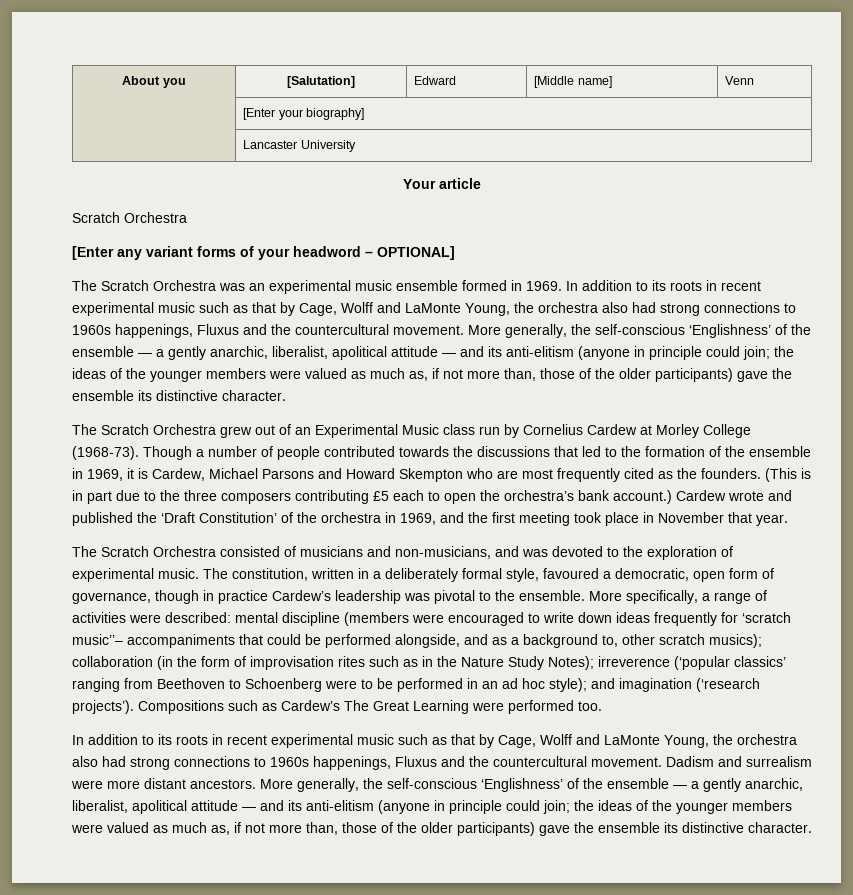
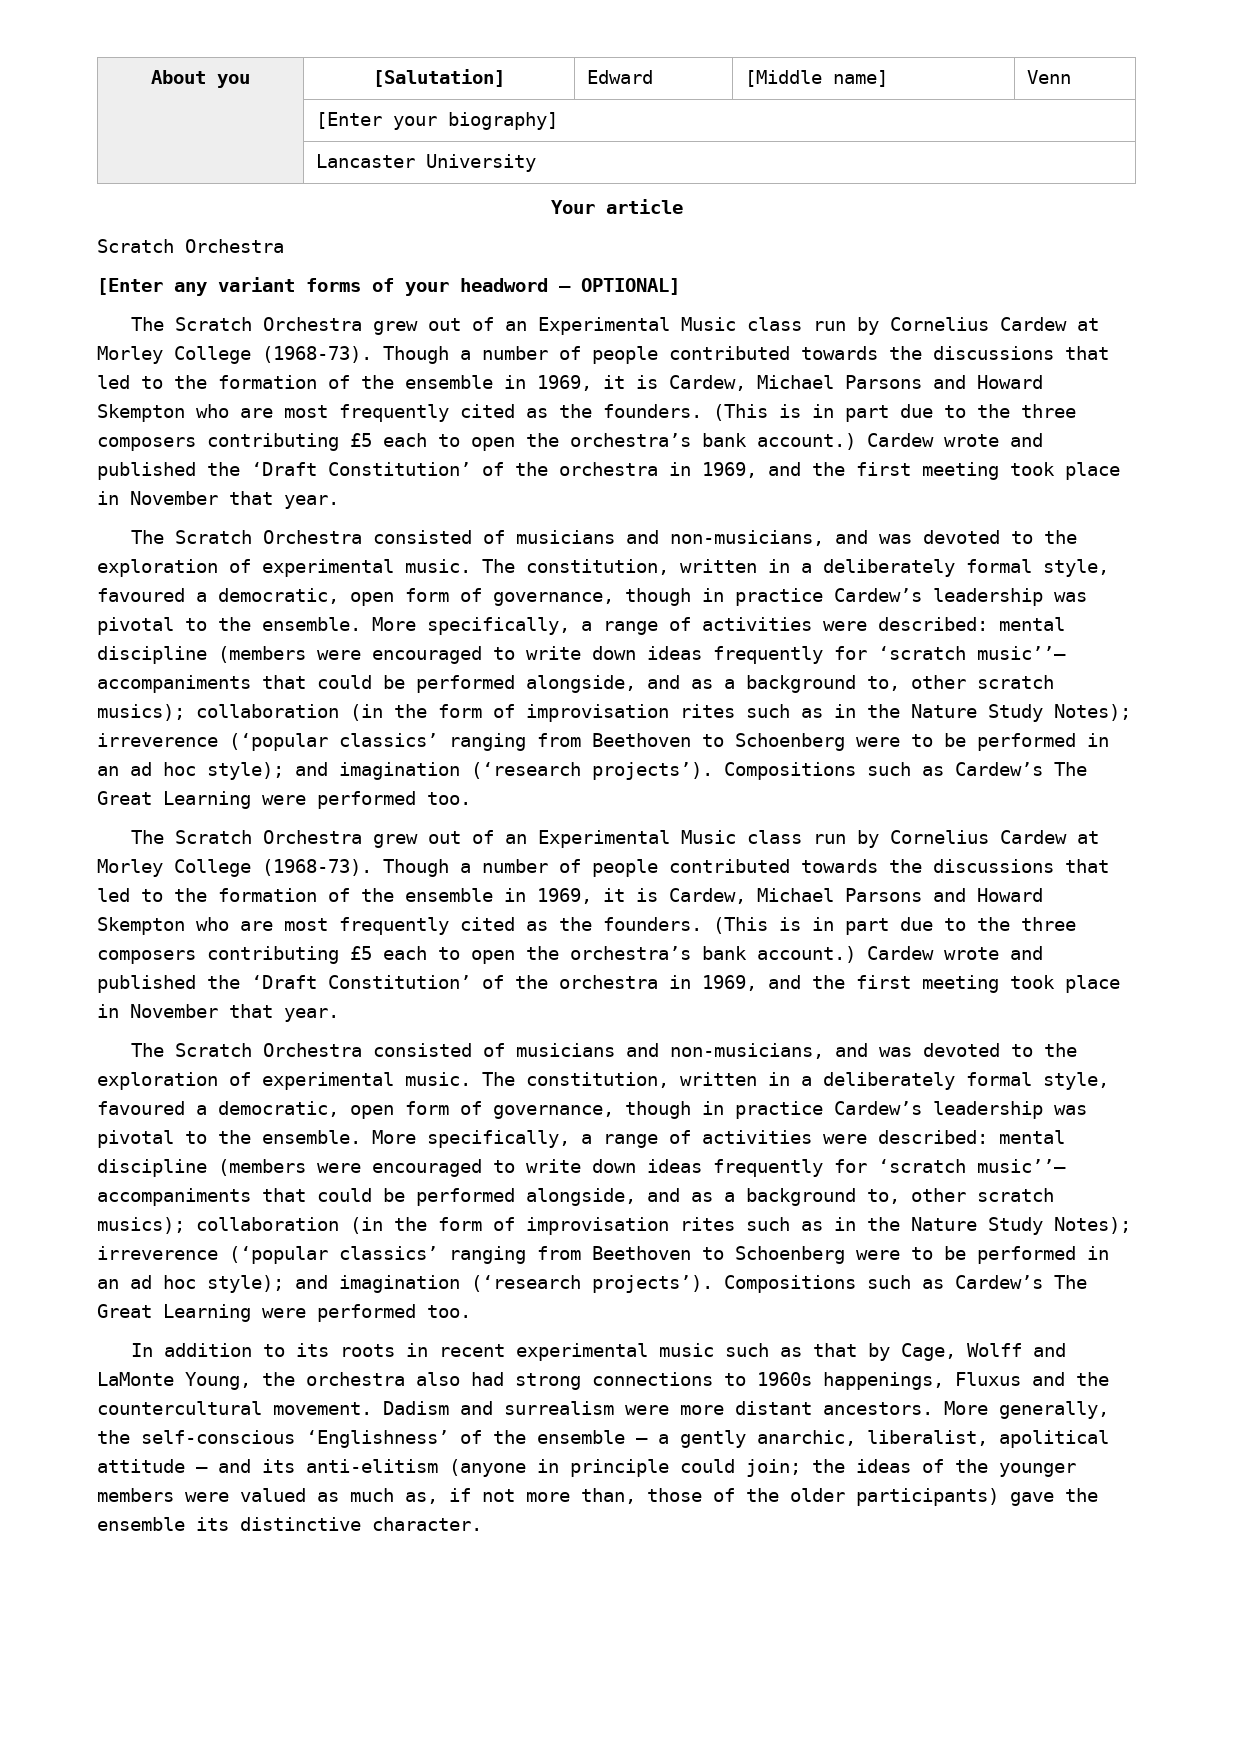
[219,280,761,294] [72,302,796,316] [72,324,811,338] [72,346,794,360] [72,368,792,382] [72,390,286,401] was an experimental music ensemble formed in 1969. In addition to its roots in recent experimental music such as that by Cage, Wolff and LaMonte Young, the orchestra also had strong connections to 1960s happenings, Fluxus and the countercultural movement. More generally, the self-conscious ‘Englishness’ of the ensemble — a gently anarchic, liberalist, apolitical attitude — and its anti-elitism (anyone in principle could join; the ideas of the younger members were valued as much as, if not more than, those of the older participants) gave the ensemble its distinctive character. -> [373,317,1100,335] [97,346,1109,364] [97,375,1043,391] [97,404,1076,422] [97,433,1043,451] [97,462,1120,480] [97,491,339,509] [131,530,1078,546] [97,559,1109,577] [97,588,1087,606] [97,617,1065,635] [97,646,1066,664] [97,675,1054,693] [97,704,1131,722] [97,733,1109,751] [97,762,1087,780] [97,791,471,809] grew out of an Experimental Music class run by Cornelius Cardew at Morley College (1968-73). Though a number of people contributed towards the discussions that led to the formation of the ensemble in 1969, it is Cardew, Michael Parsons and Howard Skempton who are most frequently cited as the founders. (This is in part due to the three composers contributing £5 each to open the orchestra’s bank account.) Cardew wrote and published the ‘Draft Constitution’ of the orchestra in 1969, and the first meeting took place in November that year. // The Scratch Orchestra consisted of musicians and non-musicians, and was devoted to the exploration of experimental music. The constitution, written in a deliberately formal style, favoured a democratic, open form of governance, though in practice Cardew’s leadership was pivotal to the ensemble. More specifically, a range of activities were described: mental discipline (members were encouraged to write down ideas frequently for ‘scratch music’’– accompaniments that could be performed alongside, and as a background to, other scratch musics); collaboration (in the form of improvisation rites such as in the Nature Study Notes); irreverence (‘popular classics’ ranging from Beethoven to Schoenberg were to be performed in an ad hoc style); and imagination (‘research projects’). Compositions such as Cardew’s The Great Learning were performed too.

